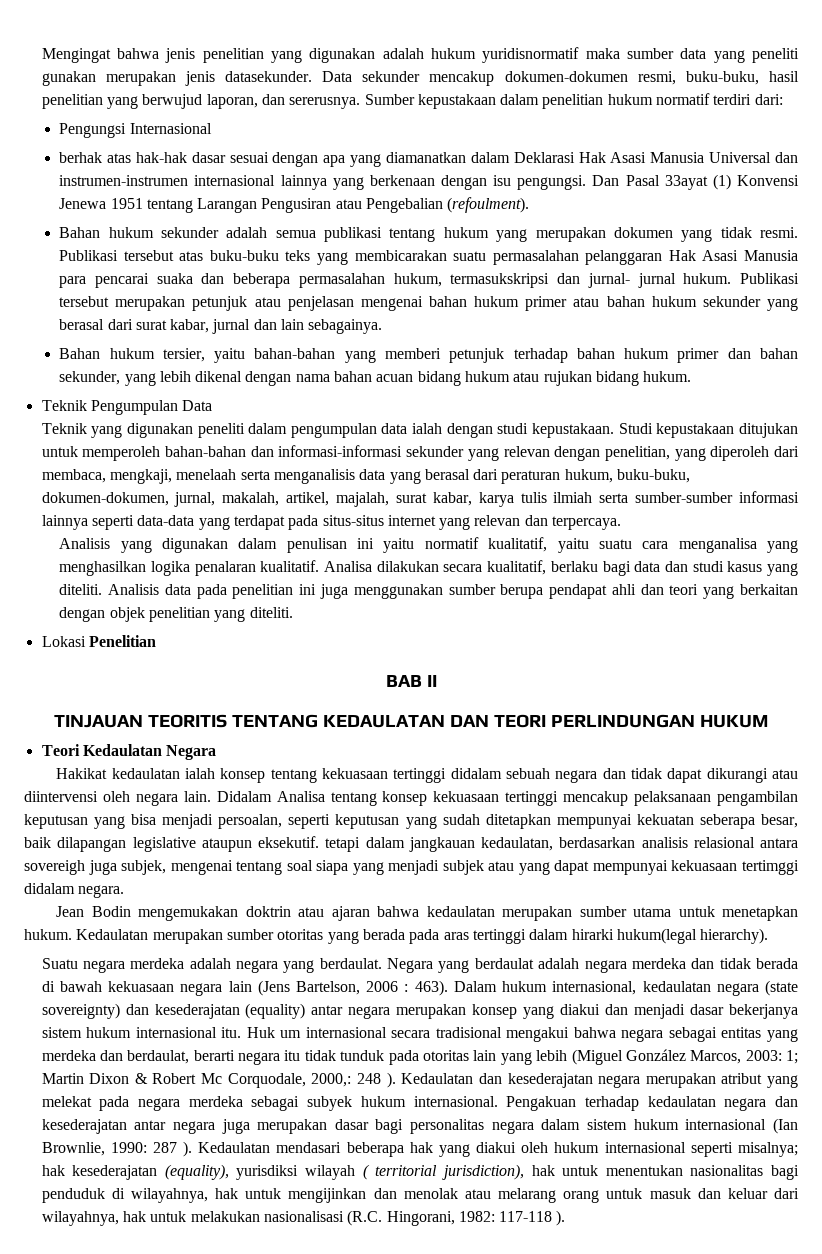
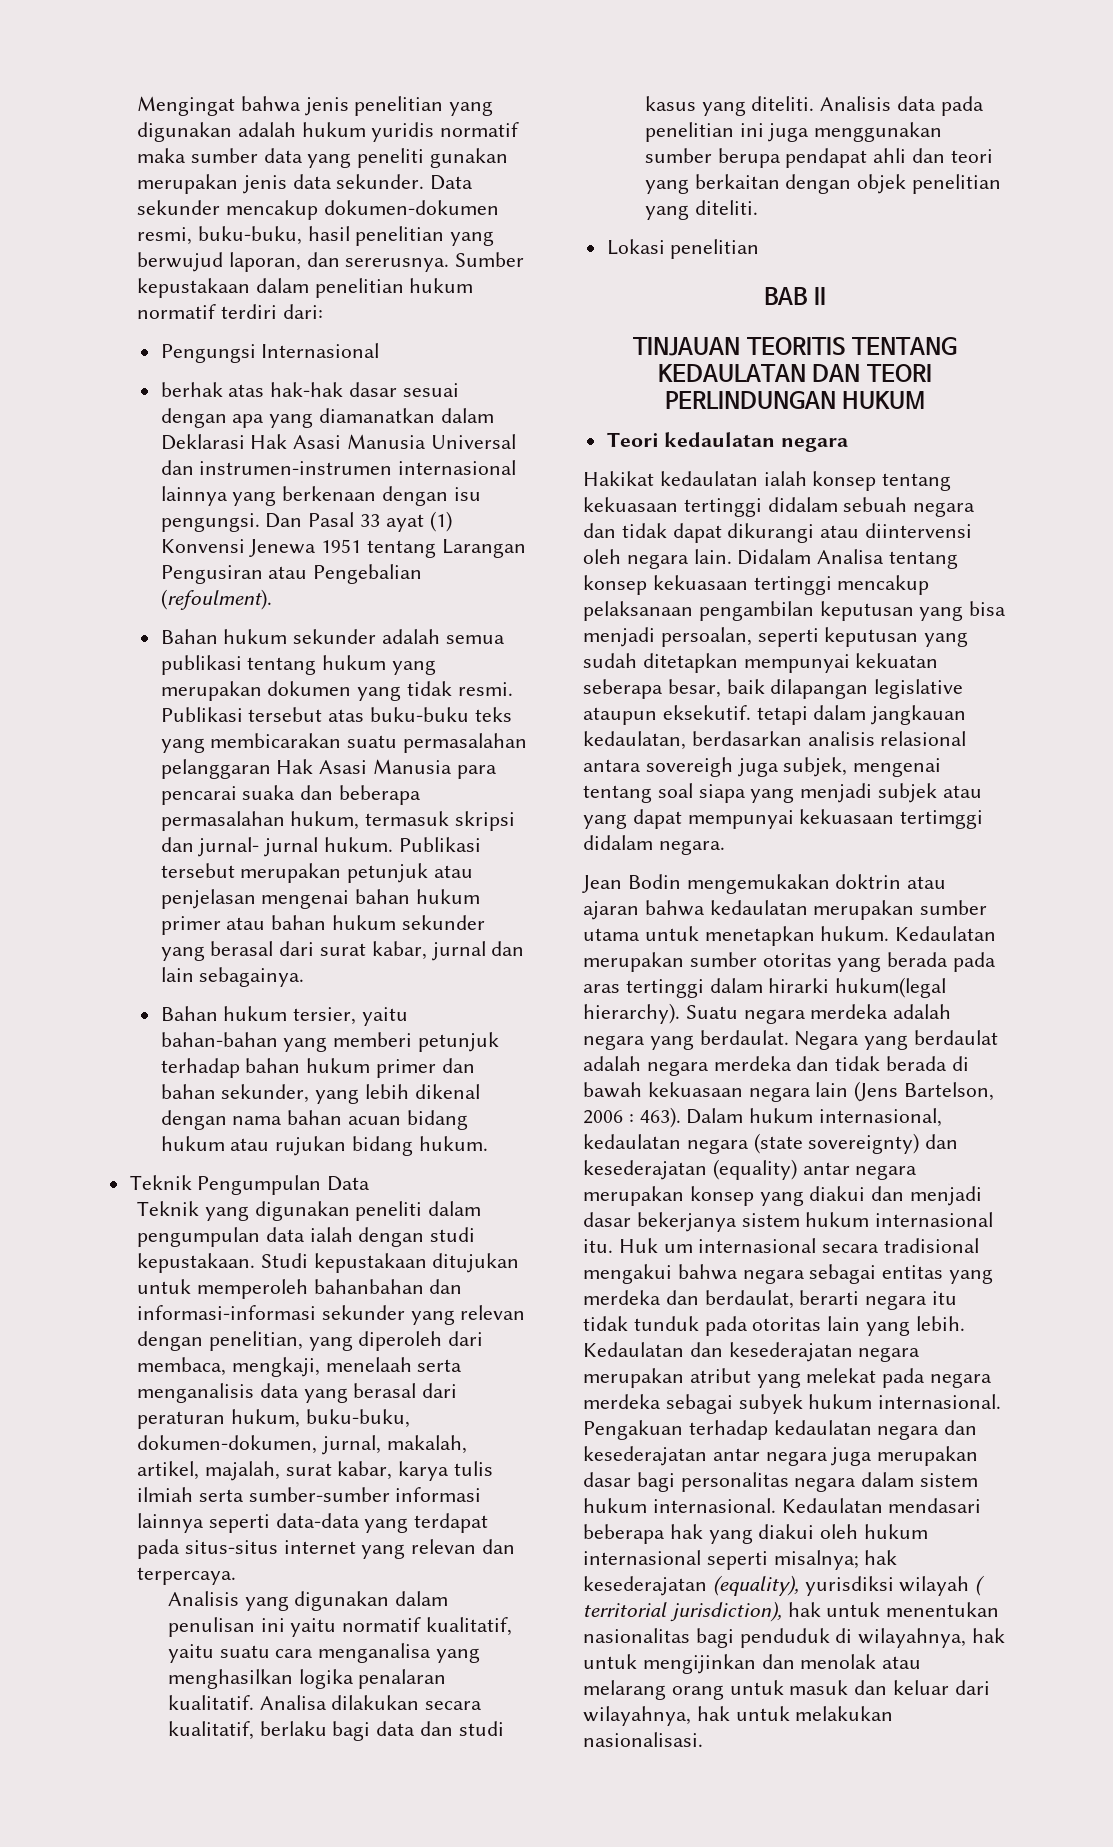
[482,47,580,63] yuridisnormatif -> [371,122,520,142] yuridis normatif
[225,71,313,82] datasekunder. -> [292,174,425,189] data sekunder.
[664,175,708,190] 33ayat -> [359,514,424,532] 33 ayat
[450,273,550,288] termasukskripsi -> [365,811,515,831] termasuk skripsi
[165,446,247,457] bahan-bahan -> [313,1279,424,1294] bahanbahan
[88,635,156,647] Penelitian -> [670,239,760,259] penelitian
[82,744,217,760] Kedaulatan Negara -> [664,432,849,452] kedaulatan negara
(769, 936) // -> (680, 1013) none
[536,1049,798,1065] [41,1072,396,1088] lebih (Miguel González Marcos, 2003: 1; Martin Dixon & Robert Mc Corquodale, 2000,: 248 ). -> [915,1316,965,1331] lebih.
[685,1118,798,1134] [41,1141,193,1157] internasional (Ian Brownlie, 1990: 287 ). -> [652,1498,776,1513] internasional.
[263,1210,566,1226] nasionalisasi (R.C. Hingorani, 1982: 117-118 ). -> [583,1732,703,1747] nasionalisasi.

